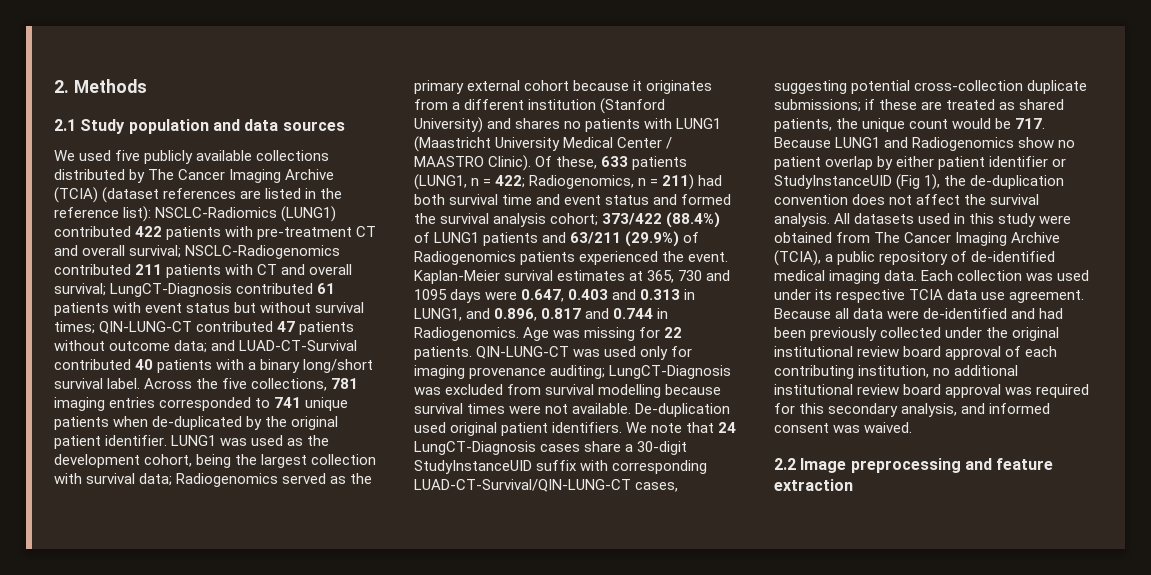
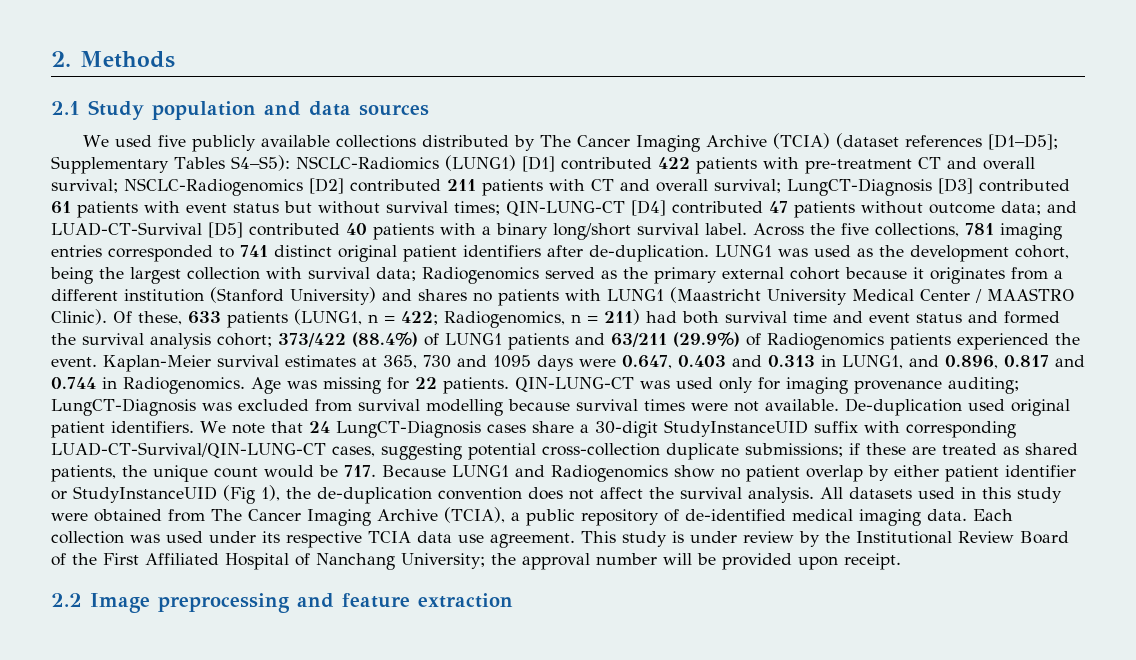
[240,188,343,199] [54,206,152,222] are listed in the reference list): -> [987,134,1058,150] [51,155,290,174] [D1–D5]; Supplementary Tables S4–S5):
(337, 214) none -> [521,156,555,172] [D1]
(341, 252) none -> [309,178,344,194] [D2]
(233, 290) none -> [938,178,973,194] [D3]
(193, 327) none -> [631,200,666,216] [D4]
(358, 345) none -> [208,222,243,238] [D5]
[305,397,349,411] [54,416,339,430] [54,435,168,449] unique patients when de-duplicated by the original patient identifier. -> [274,245,709,262] distinct original patient identifiers after de-duplication.
[774,308,1064,319] [774,327,1060,341] [774,346,1058,360] [774,365,1019,379] [774,384,1090,398] [774,403,1051,417] [774,422,913,433] Because all data were de-identified and had been previously collected under the original institutional review board approval of each contributing institution, no additional institutional review board approval was required for this secondary analysis, and informed consent was waived. -> [581,531,1069,547] [51,553,901,570] This study is under review by the Institutional Review Board of the First Affiliated Hospital of Nanchang University; the approval number will be provided upon receipt.

